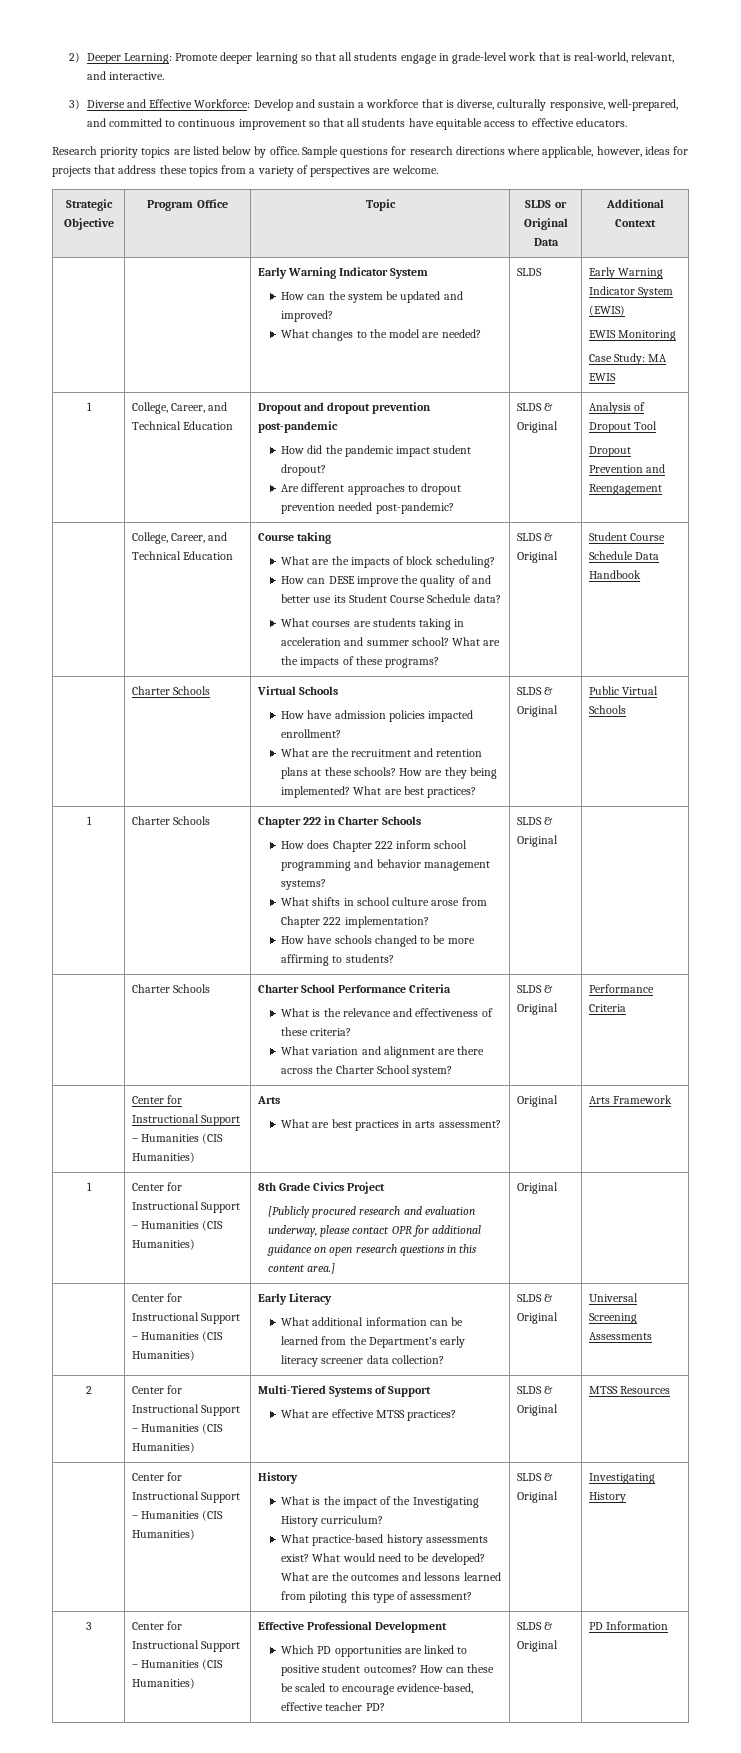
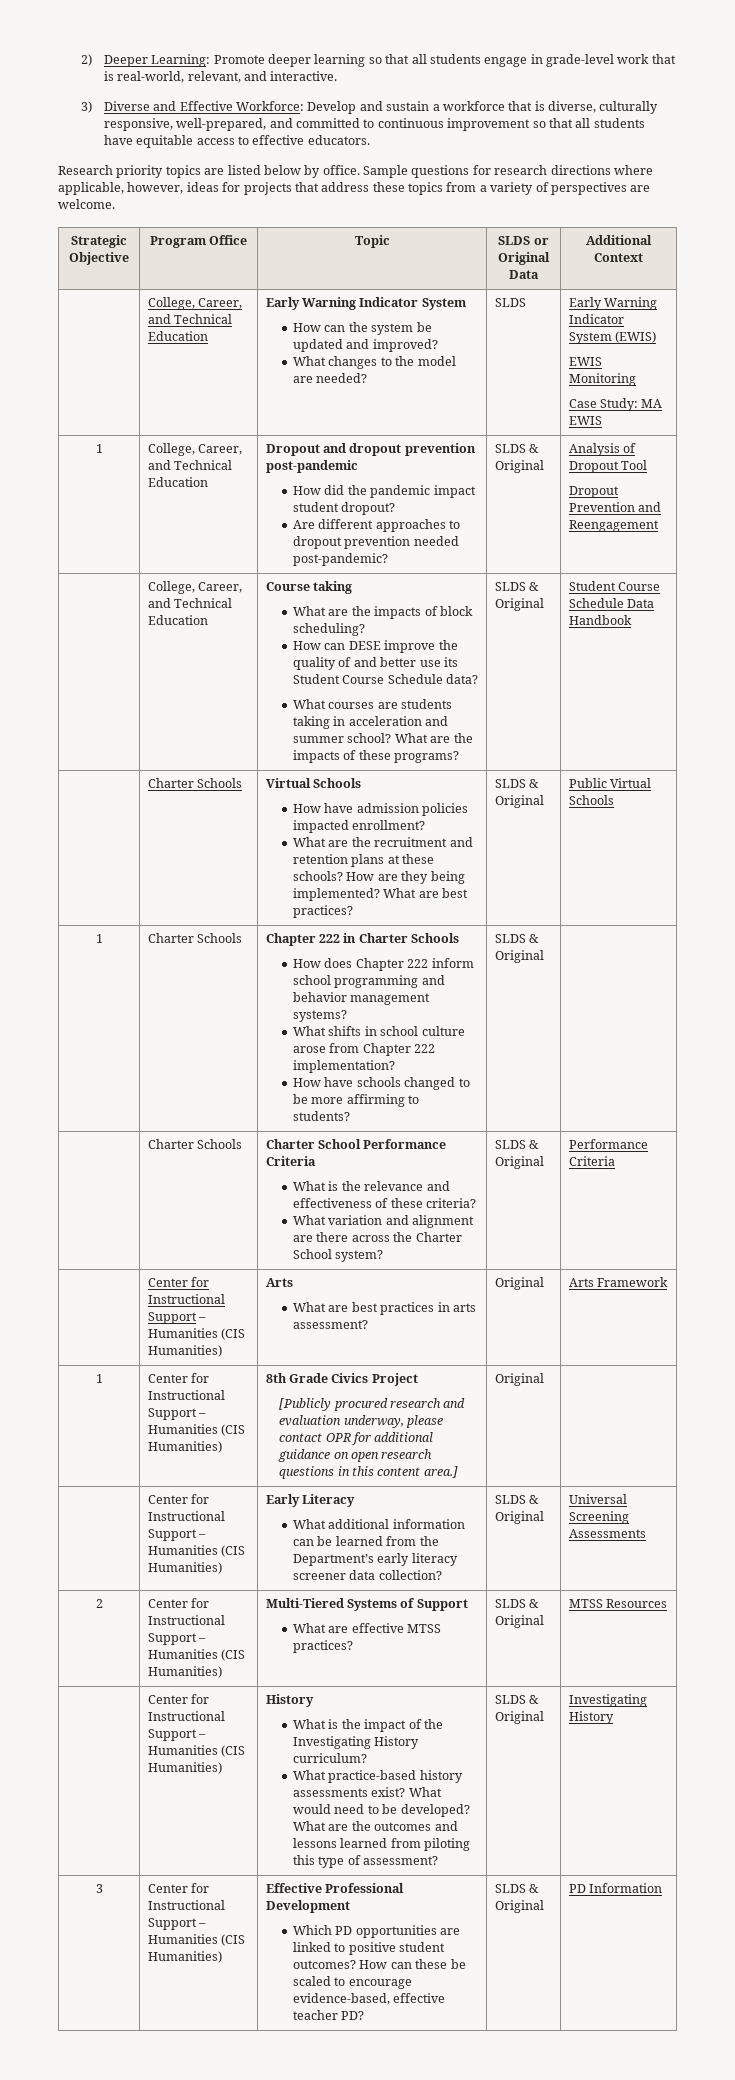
(656, 223) none -> [147,297,242,310] [147,314,232,324] [147,331,208,341] College, Career, and Technical Education

